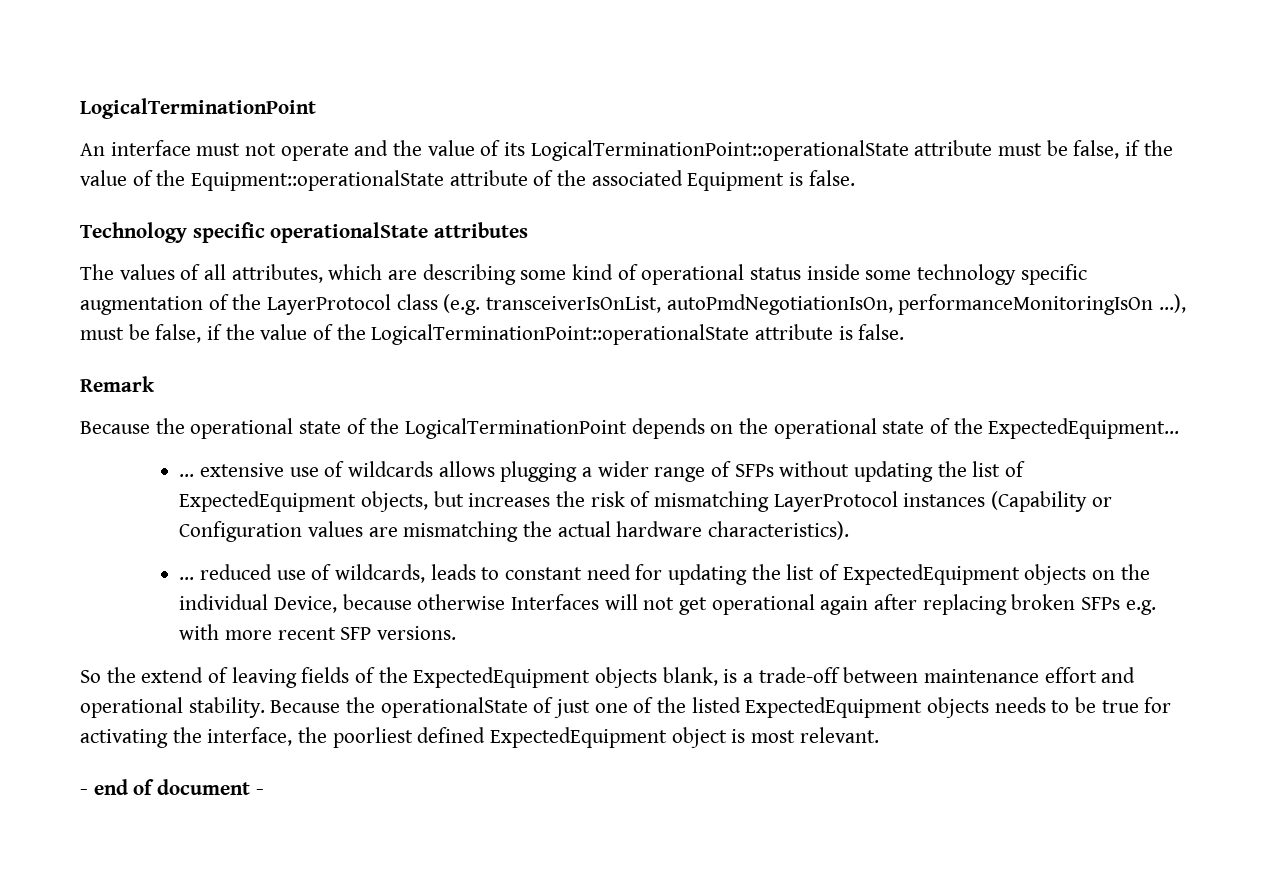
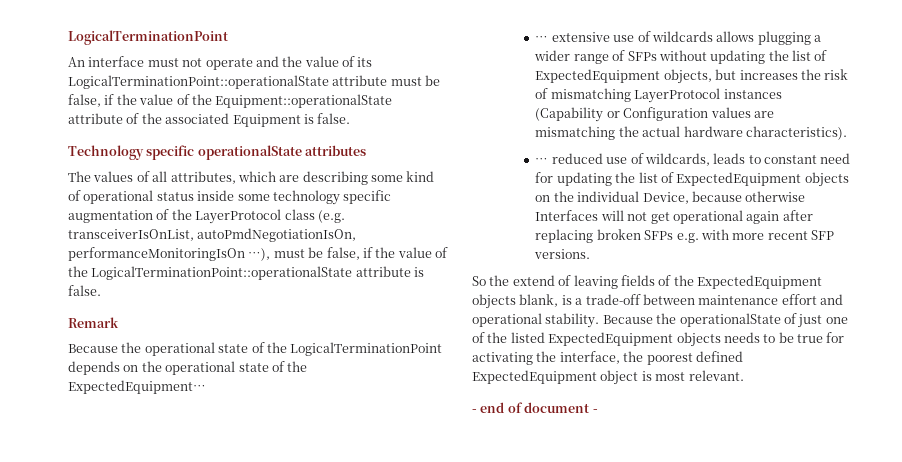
[332,727,413,748] poorliest -> [646,353,693,365] poorest

